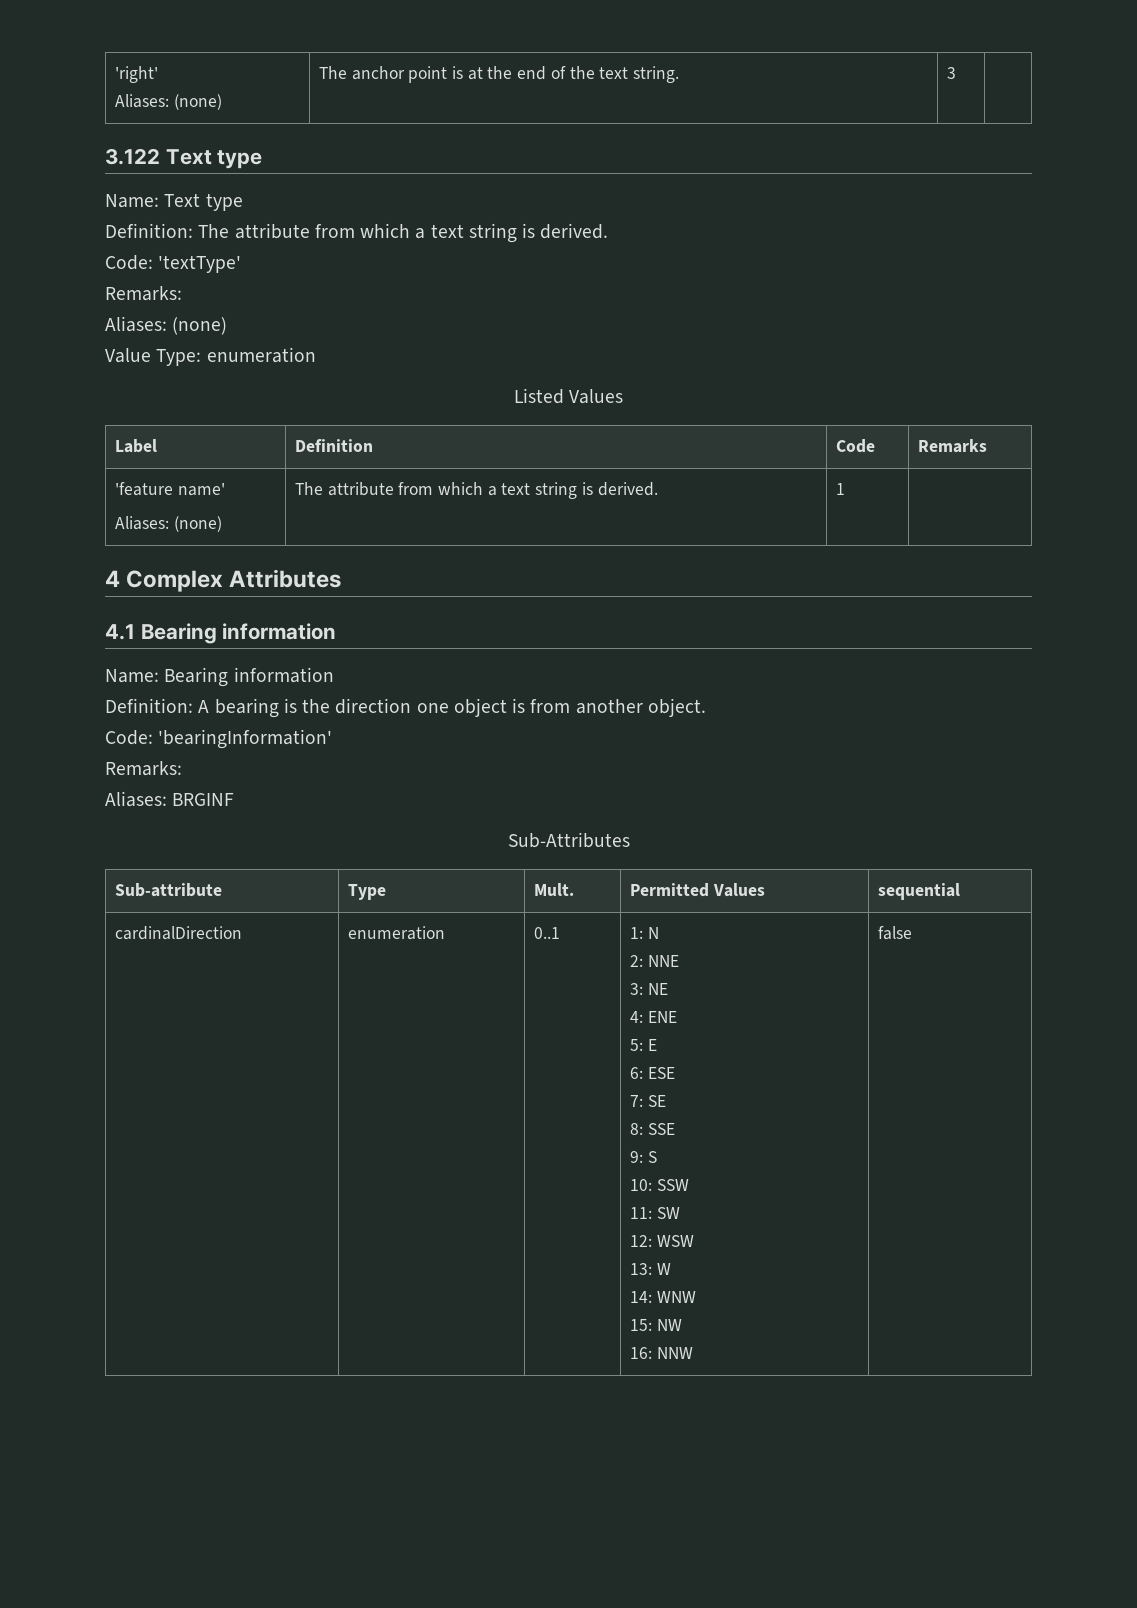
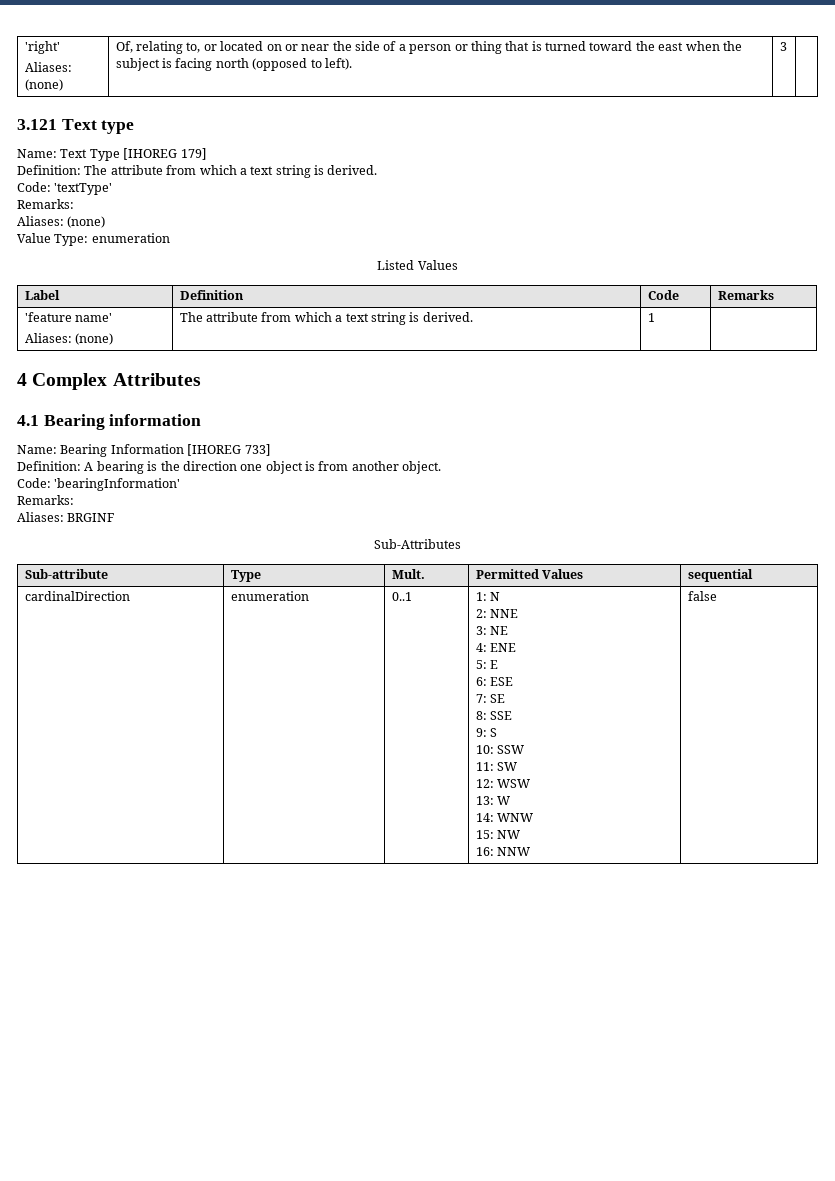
[318,66,680,83] The anchor point is at the end of the text string. -> [115,41,742,54] [115,58,352,71] Of, relating to, or located on or near the side of a person or thing that is turned toward the east when the subject is facing north (opposed to left).
[105,148,160,165] 3.122 -> [17,119,57,130] 3.121
[205,193,243,211] type -> [89,148,207,161] Type [IHOREG 179]
[233,667,334,683] information -> [110,444,271,456] Information [IHOREG 733]

